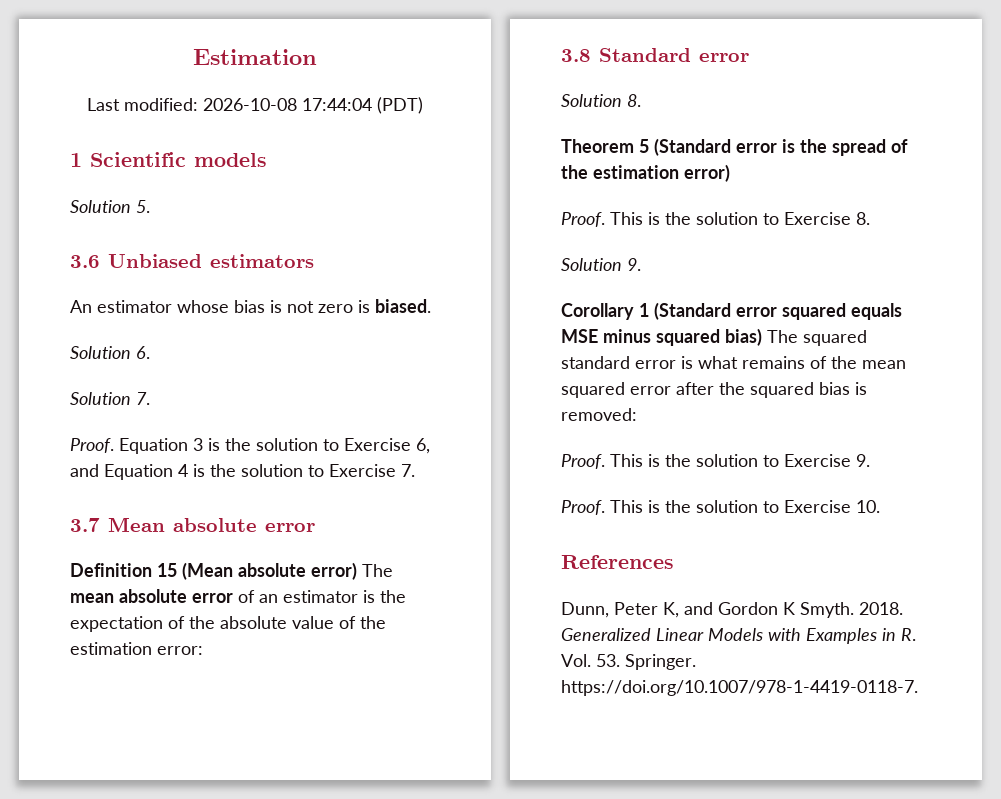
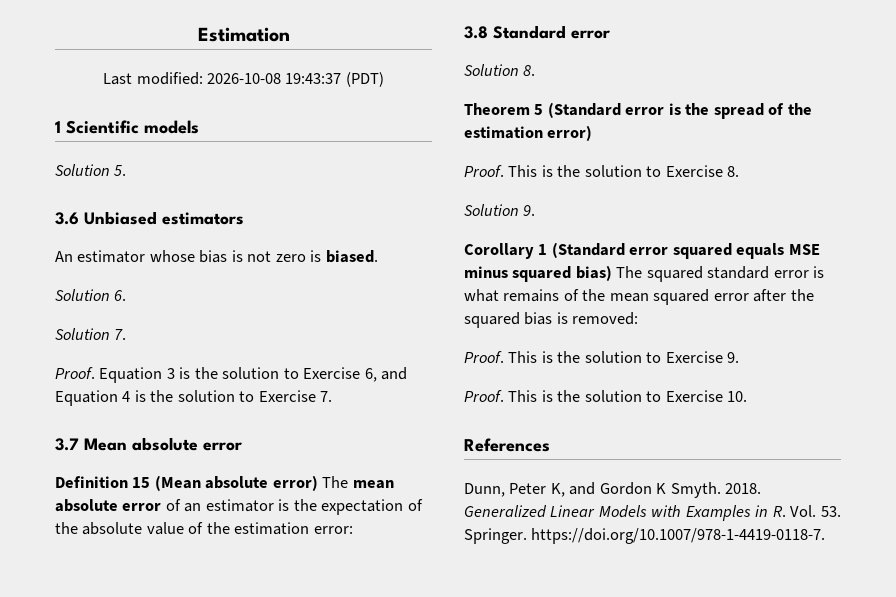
[302,98,372,111] 17:44:04 -> [285,73,342,84] 19:43:37

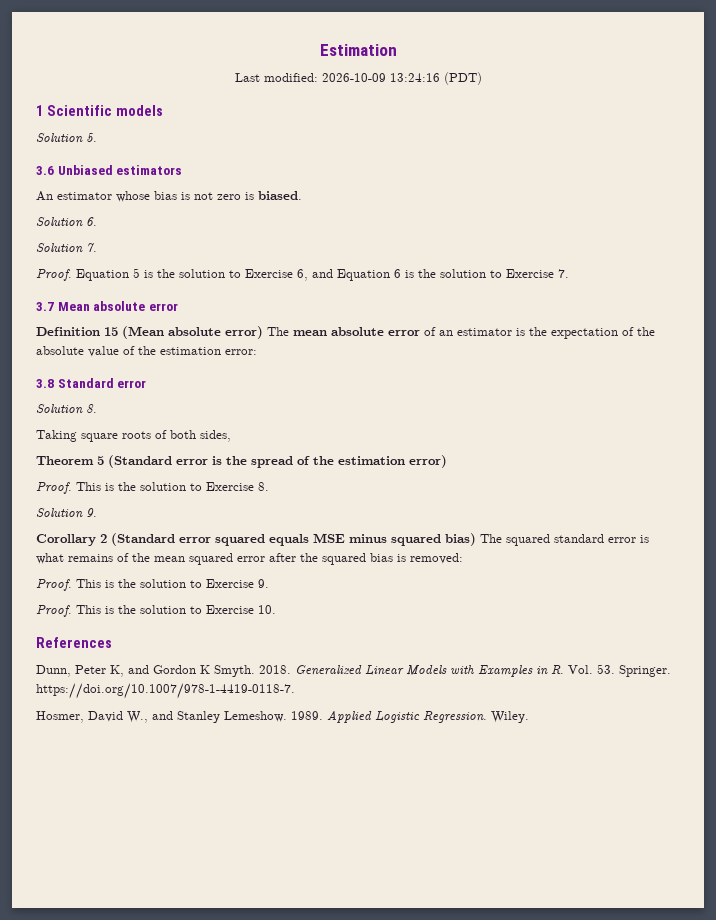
[207,73,342,84] 2026-10-08 19:43:37 -> [321,73,440,82] 2026-10-09 13:24:16
[166,368,175,379] 3 -> [133,268,140,278] 5
[122,391,131,402] 4 -> [394,269,401,278] 6
(536, 70) none -> [36,430,231,442] // Taking square roots of both sides,
[538,244,548,255] 1 -> [100,534,107,543] 2
(826, 536) none -> [36,710,529,723] // Hosmer, David W., and Stanley Lemeshow. 1989. Applied Logistic Regression. Wiley.

